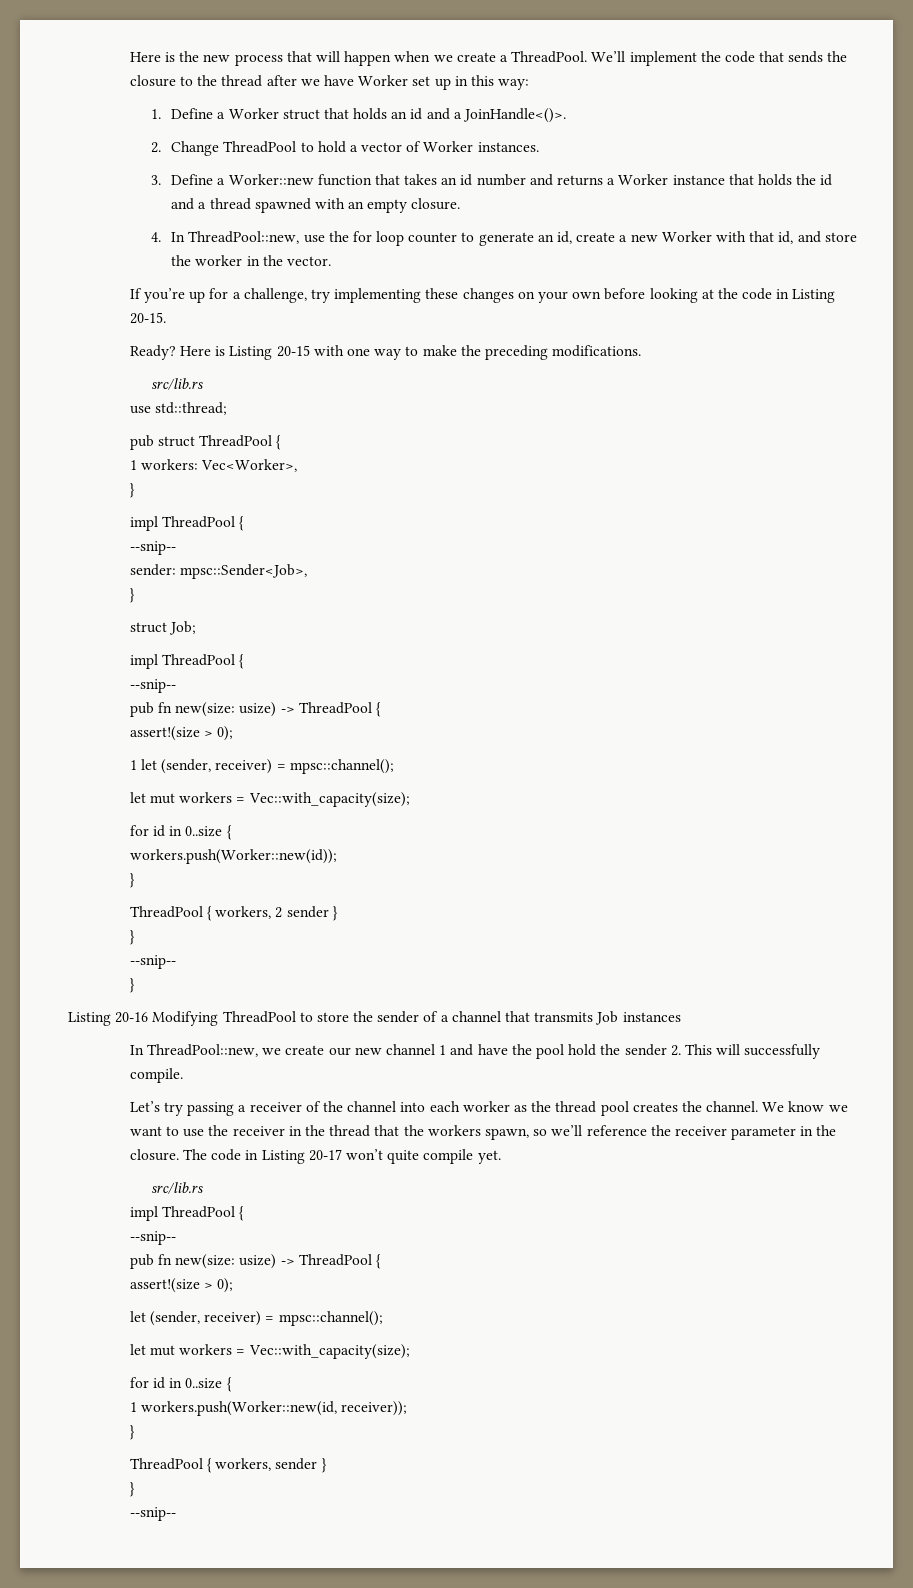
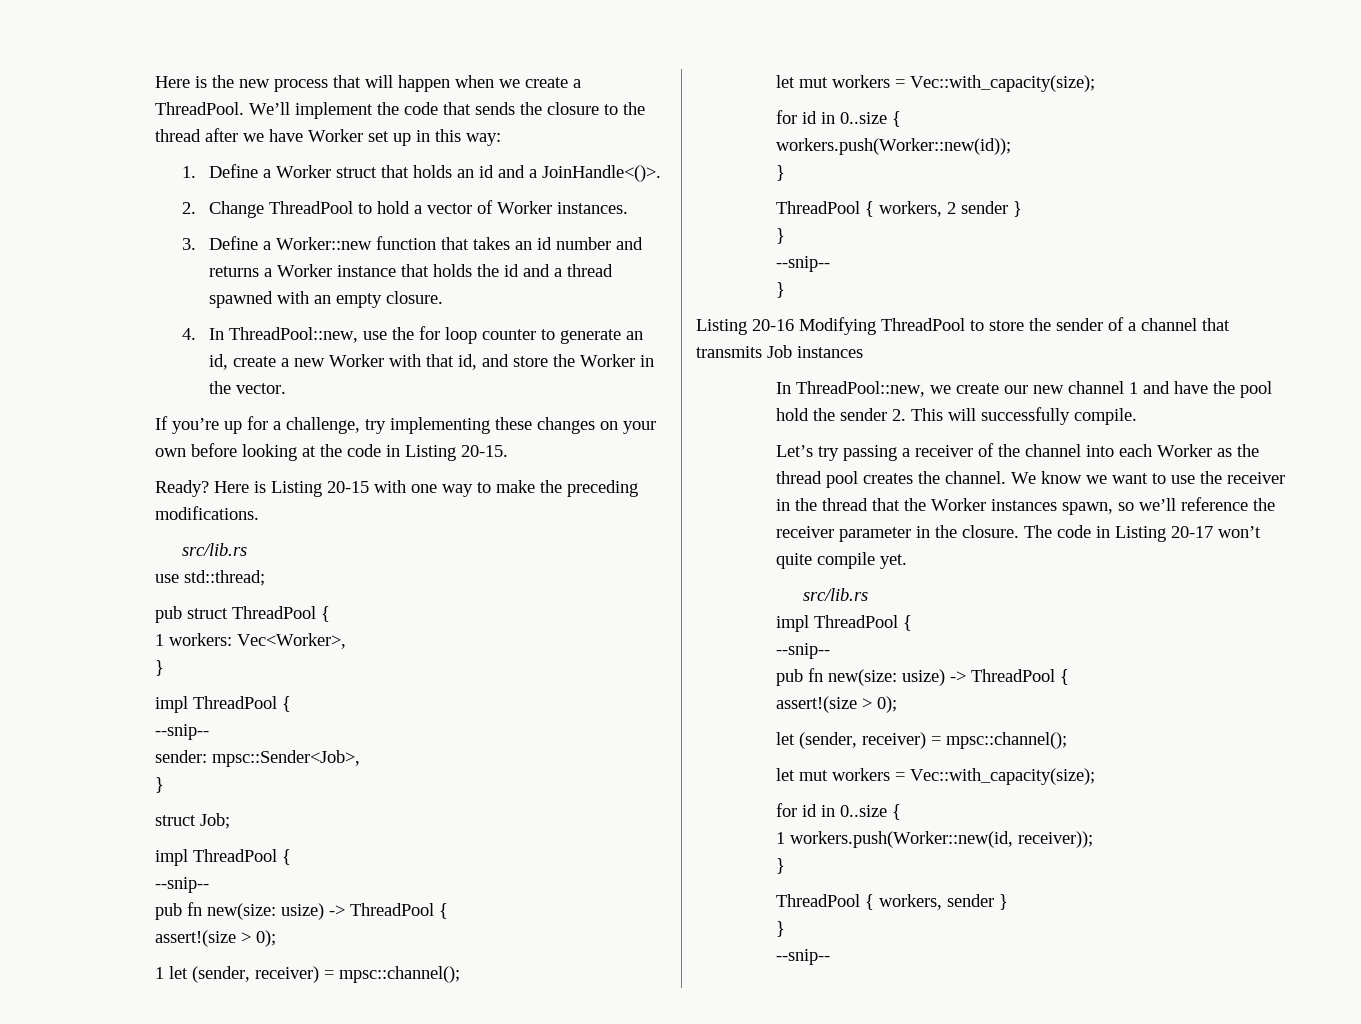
[195,255,243,266] worker -> [579,354,635,367] Worker
[462,1101,510,1112] worker -> [1157,444,1213,457] Worker
[427,1125,481,1136] workers -> [931,498,1058,511] Worker instances

